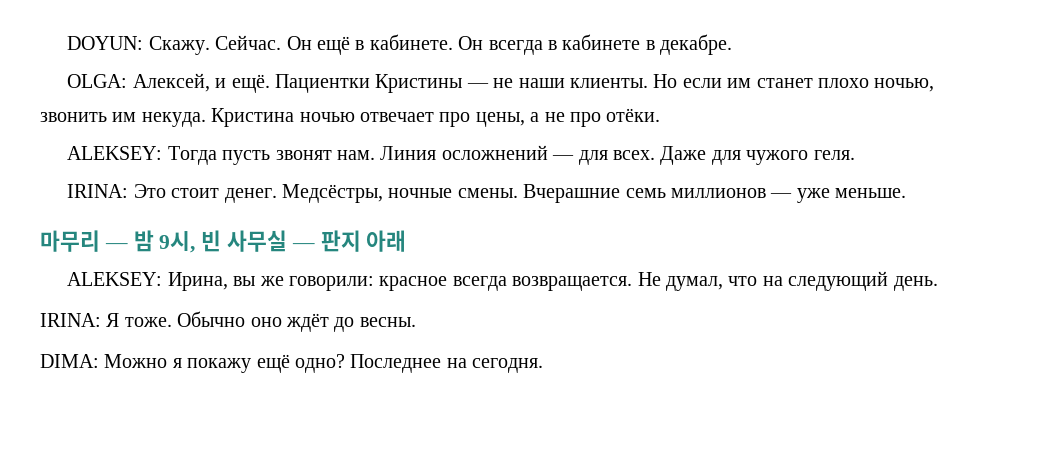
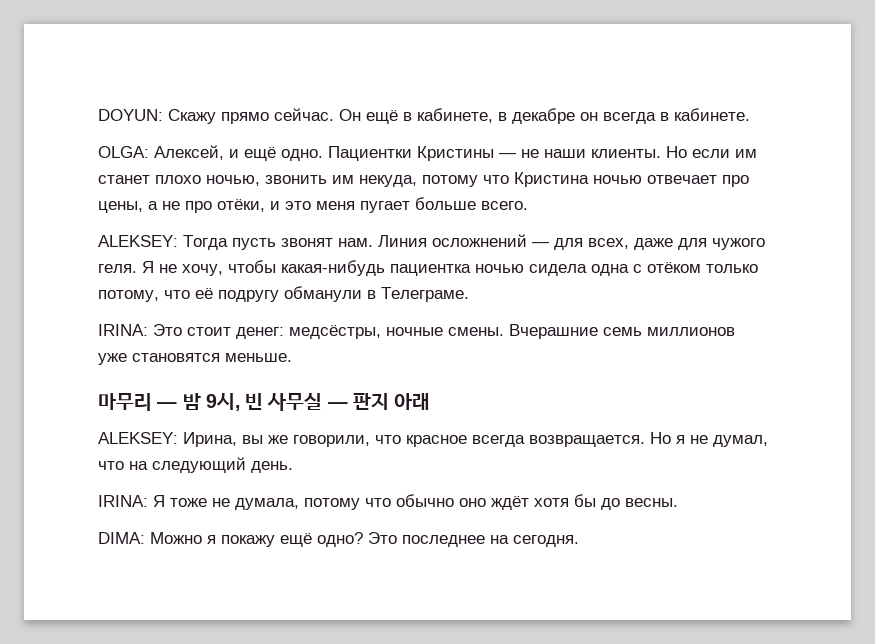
[148,34,733,55] Скажу. Сейчас. Он ещё в кабинете. Он всегда в кабинете в декабре. -> [168,108,750,124] Скажу прямо сейчас. Он ещё в кабинете, в декабре он всегда в кабинете.
[231,74,270,93] ещё. -> [244,147,323,161] ещё одно.
[141,112,206,127] некуда. -> [359,175,509,187] некуда, потому что
[606,108,661,122] отёки. -> [217,197,528,213] отёки, и это меня пугает больше всего.
[613,146,707,165] всех. Даже -> [588,238,673,250] всех, даже
(855, 155) none -> [142,260,758,276] [98,286,469,302] Я не хочу, чтобы какая-нибудь пациентка ночью сидела одна с отёком только потому, что её подругу обманули в Телеграме.
[224,184,384,203] денег. Медсёстры, -> [236,325,381,339] денег: медсёстры,
[770,188,830,203] — уже -> [98,353,220,365] уже становятся
[289,276,375,291] говорили: -> [293,435,401,447] говорили, что
[637,272,661,286] Не -> [650,432,708,444] Но я не
[124,311,329,332] тоже. Обычно оно ждёт -> [170,494,596,510] тоже не думала, потому что обычно оно ждёт хотя бы
[350,354,442,373] Последнее -> [368,532,485,547] Это последнее

